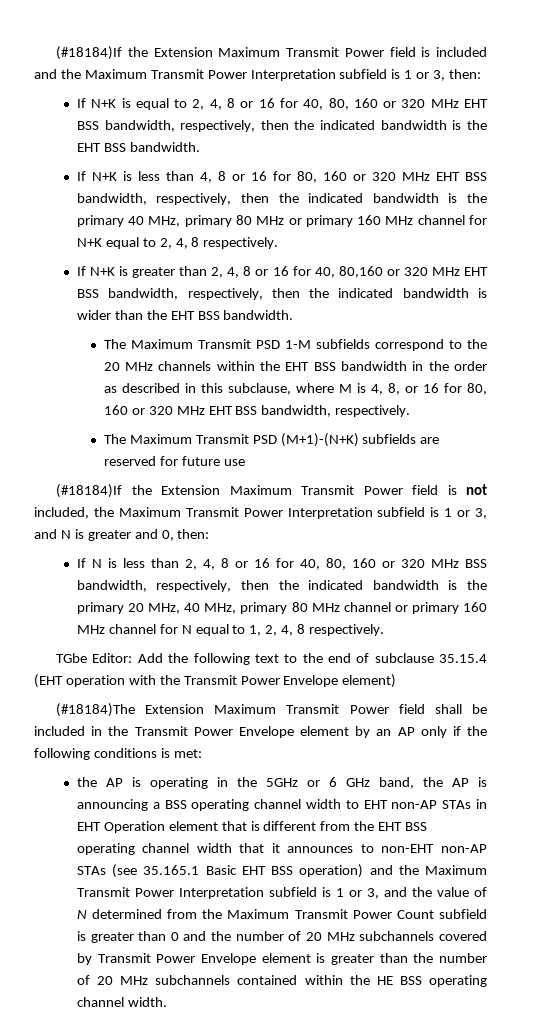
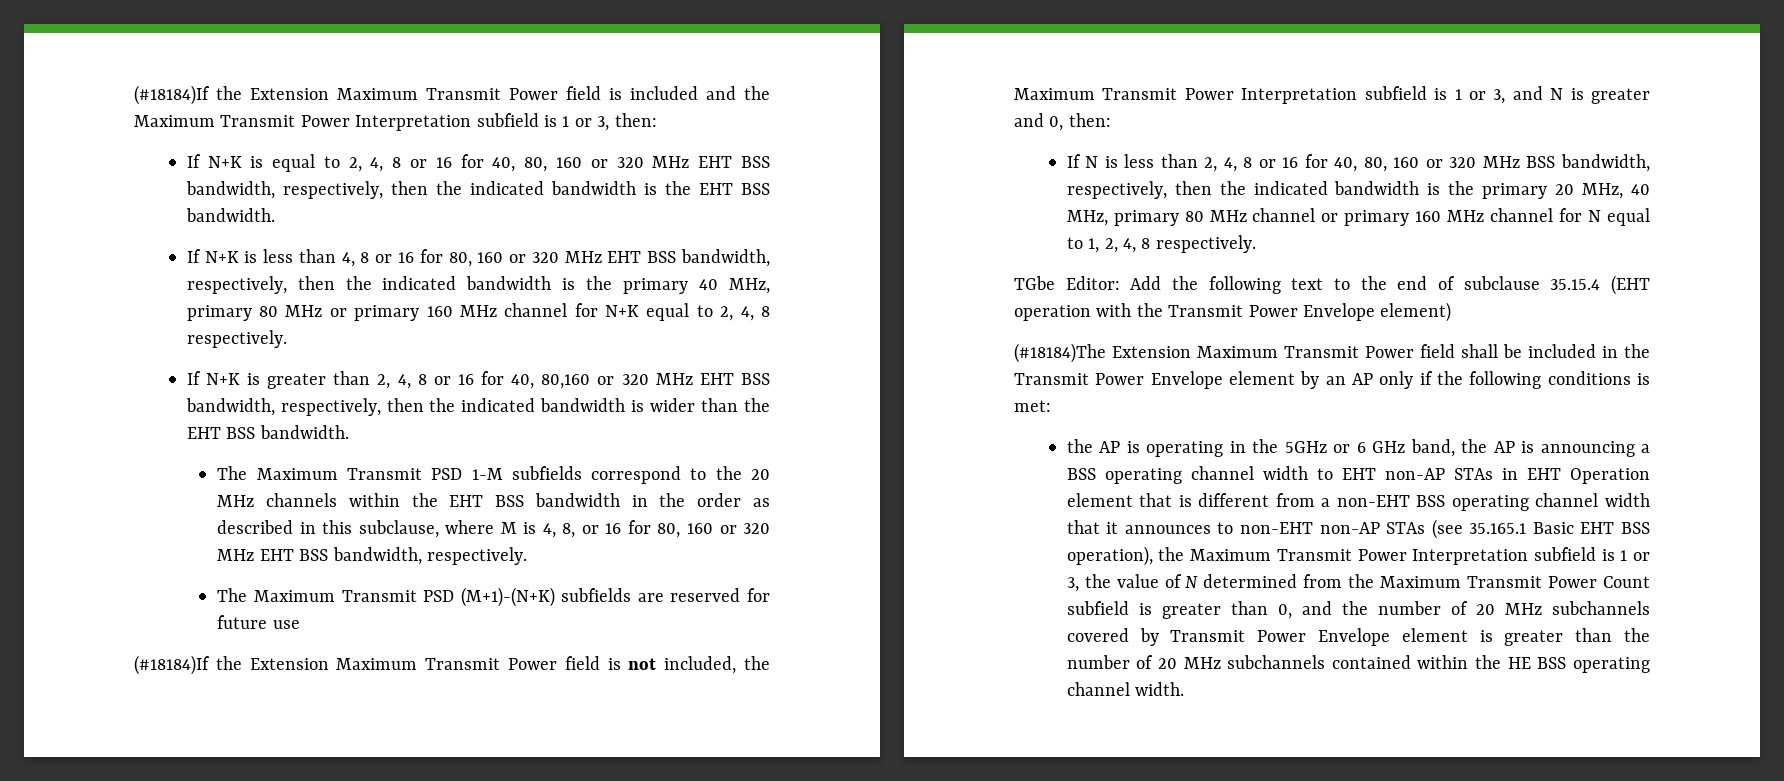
[354,821,403,831] the EHT -> [1321,495,1410,507] a non-EHT
[299,864,393,878] operation) and -> [1066,546,1153,566] operation),
[383,887,407,897] and -> (1079, 584) none
[170,932,179,941] 0 -> [1277,604,1292,619] 0,

